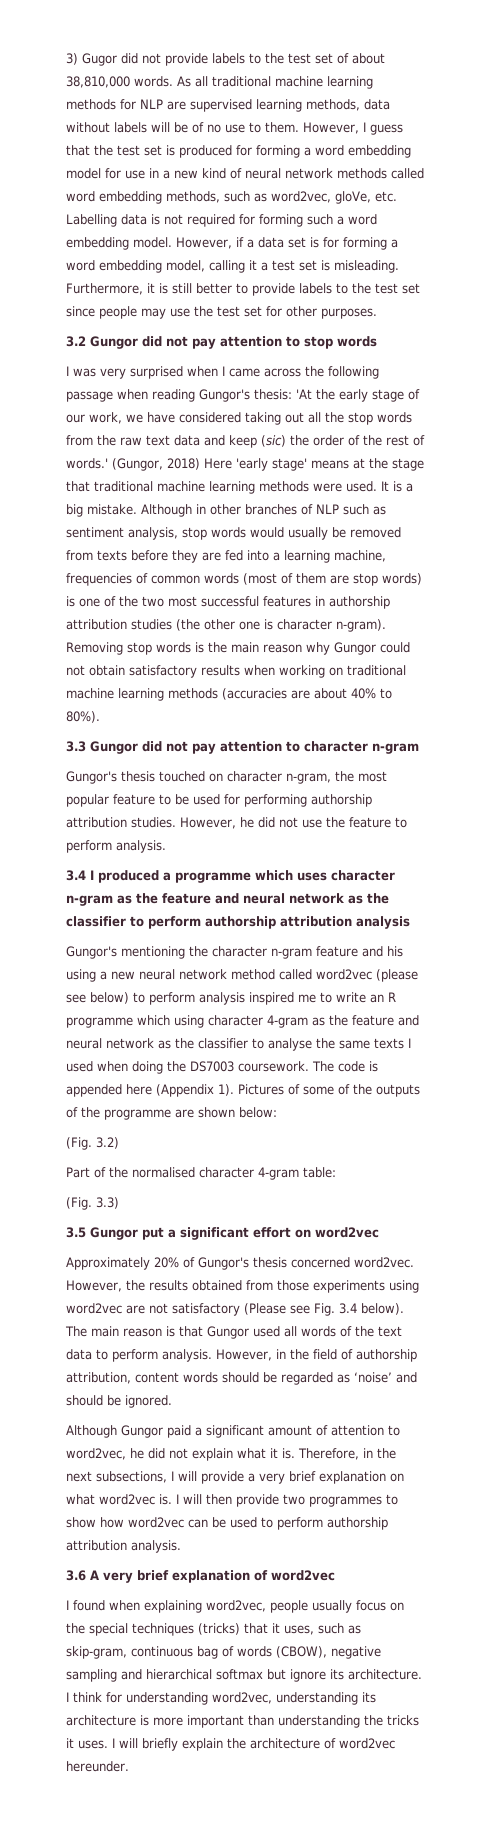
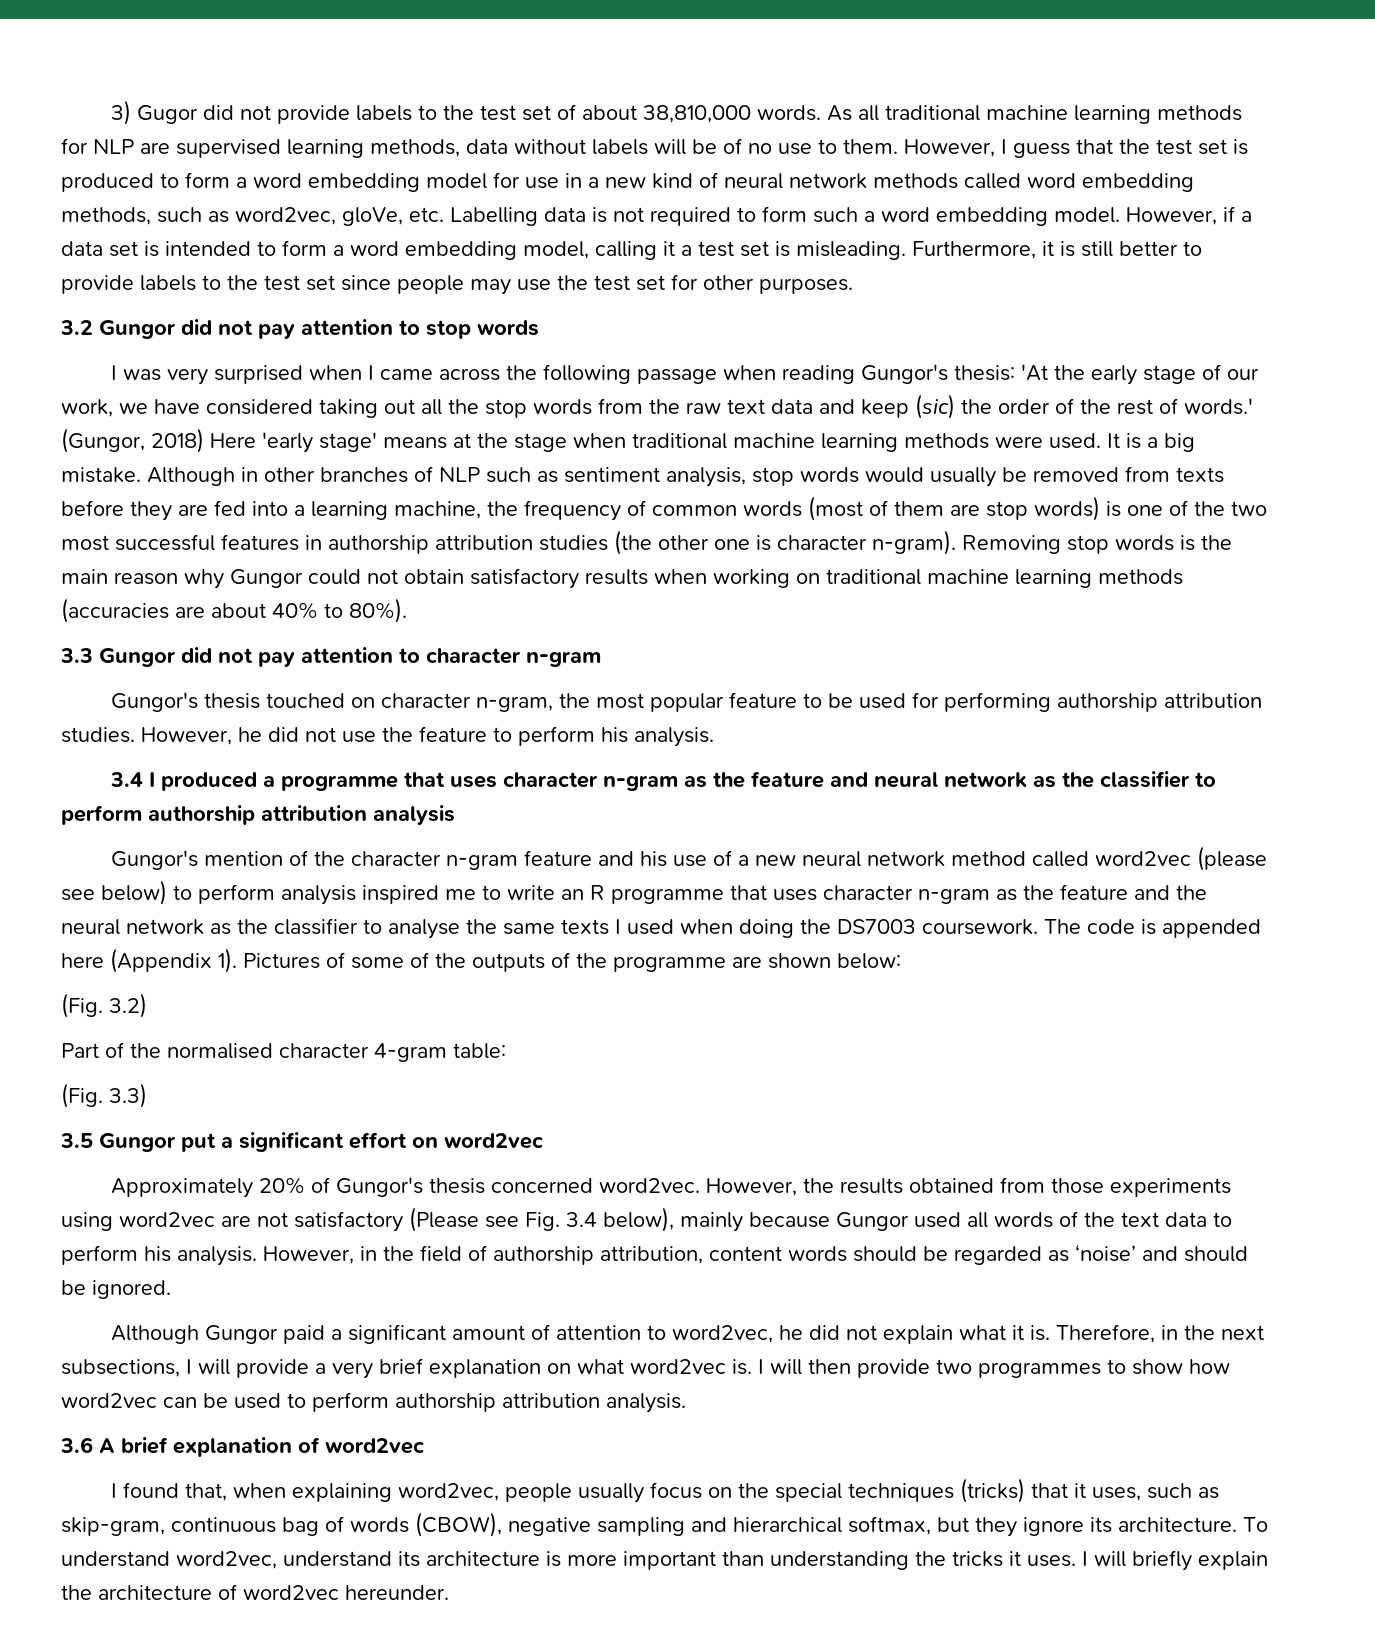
[236,145,300,158] for forming -> [160,172,230,188] to form
[239,214,303,227] for forming -> [737,206,807,222] to form
[323,237,387,250] for forming -> [165,240,327,256] intended to form
[66,481,90,492] that -> [573,433,626,448] when
[66,573,132,586] frequencies -> [487,500,621,521] the frequency
(112, 846) none -> [601,727,628,743] his
[255,870,293,881] which -> [404,772,446,787] that
[121,946,185,959] mentioning -> [204,850,309,866] mention of
[66,969,96,982] using -> [673,850,733,867] use of
[137,1015,419,1028] which using character 4-gram as the feature and -> [730,884,1207,904] that uses character n-gram as the feature and the
[361,1303,404,1315] [65,1326,203,1337] below). The main reason is that -> [603,1207,830,1232] below), mainly because
(158, 1355) none -> [144,1246,171,1262] his
[103,1572,133,1583] very -> (115, 1445) none
(105, 1605) none -> [185,1483,228,1501] that,
[216,1669,422,1682] [66,1692,358,1705] softmax but ignore its architecture. I think for understanding word2vec, understanding -> [848,1516,1268,1537] [61,1551,392,1569] softmax, but they ignore its architecture. To understand word2vec, understand

